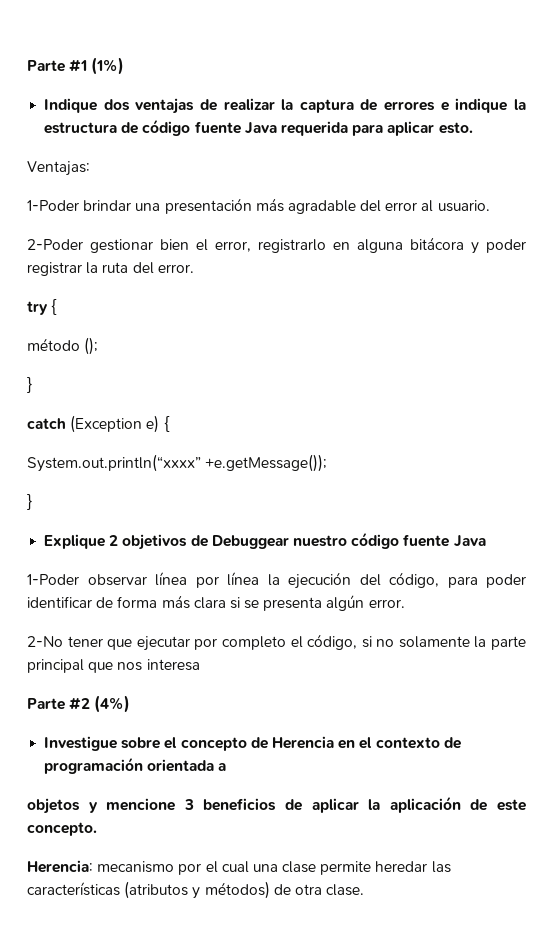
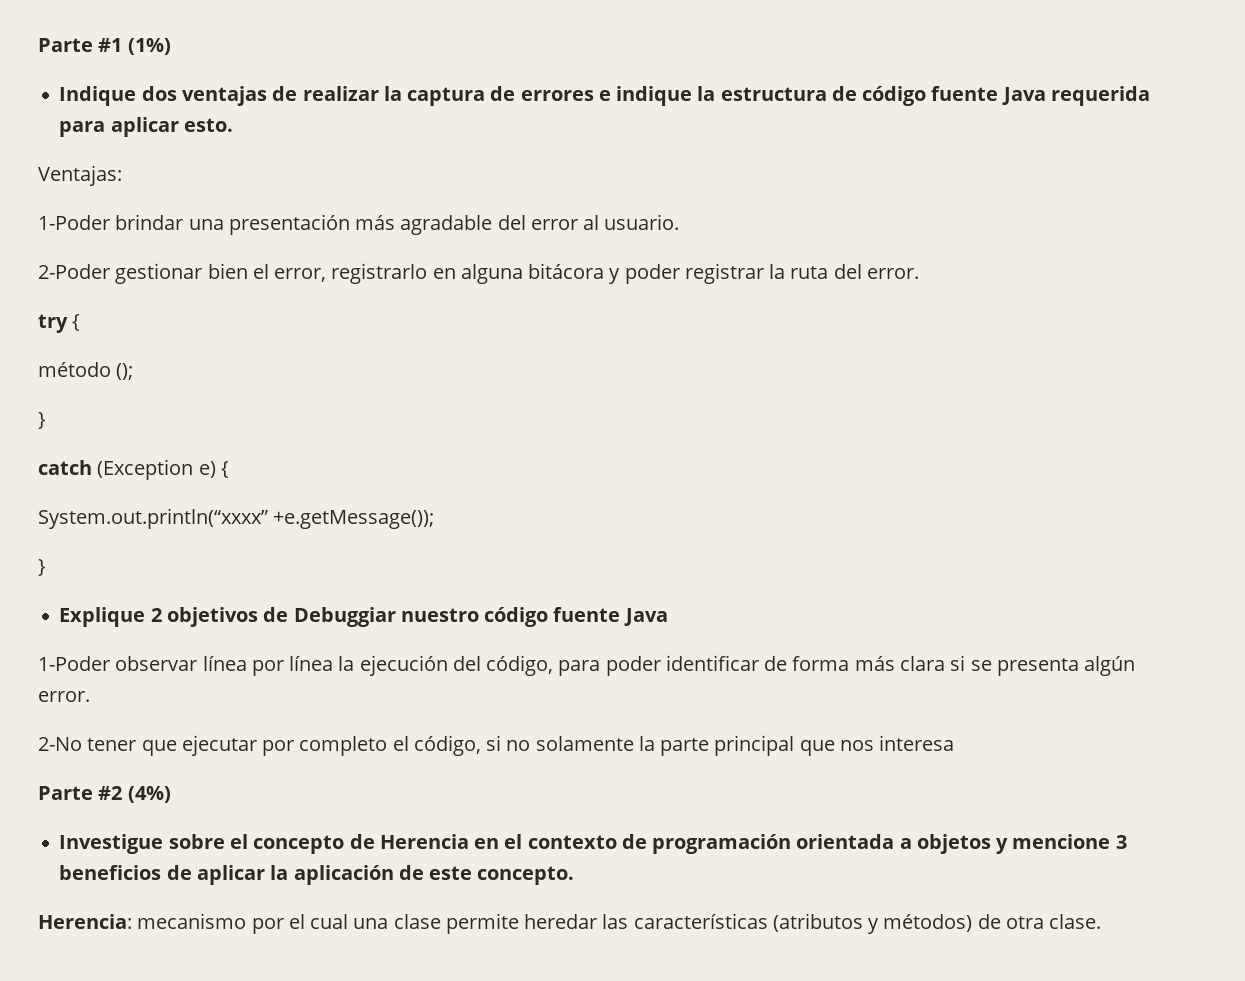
[211,535,289,549] Debuggear -> [293,607,396,627] Debuggiar
(227, 767) // -> (912, 843) none

